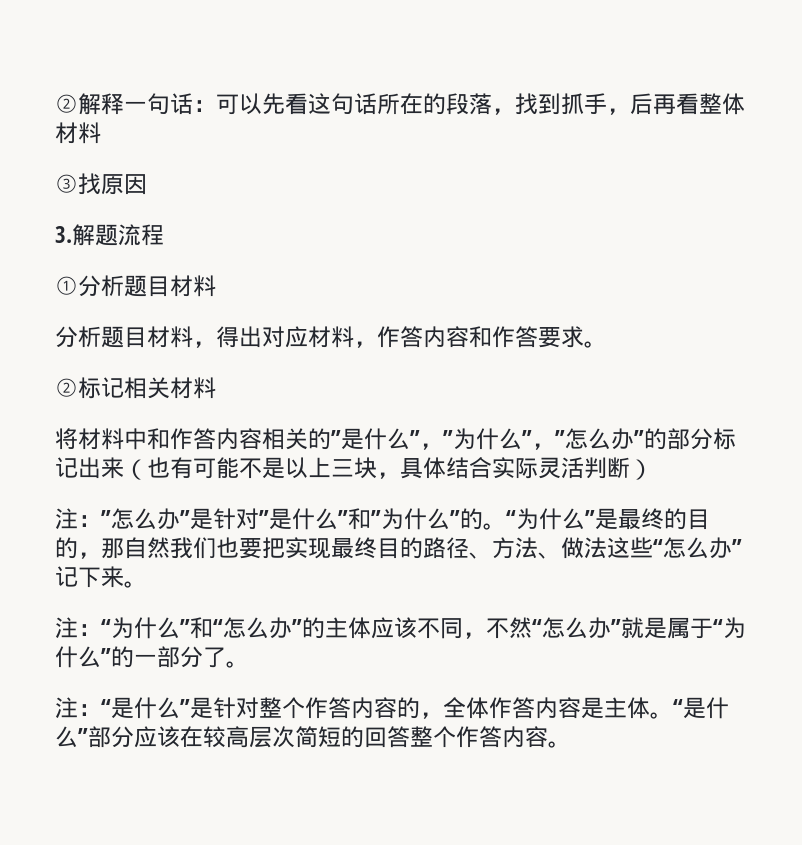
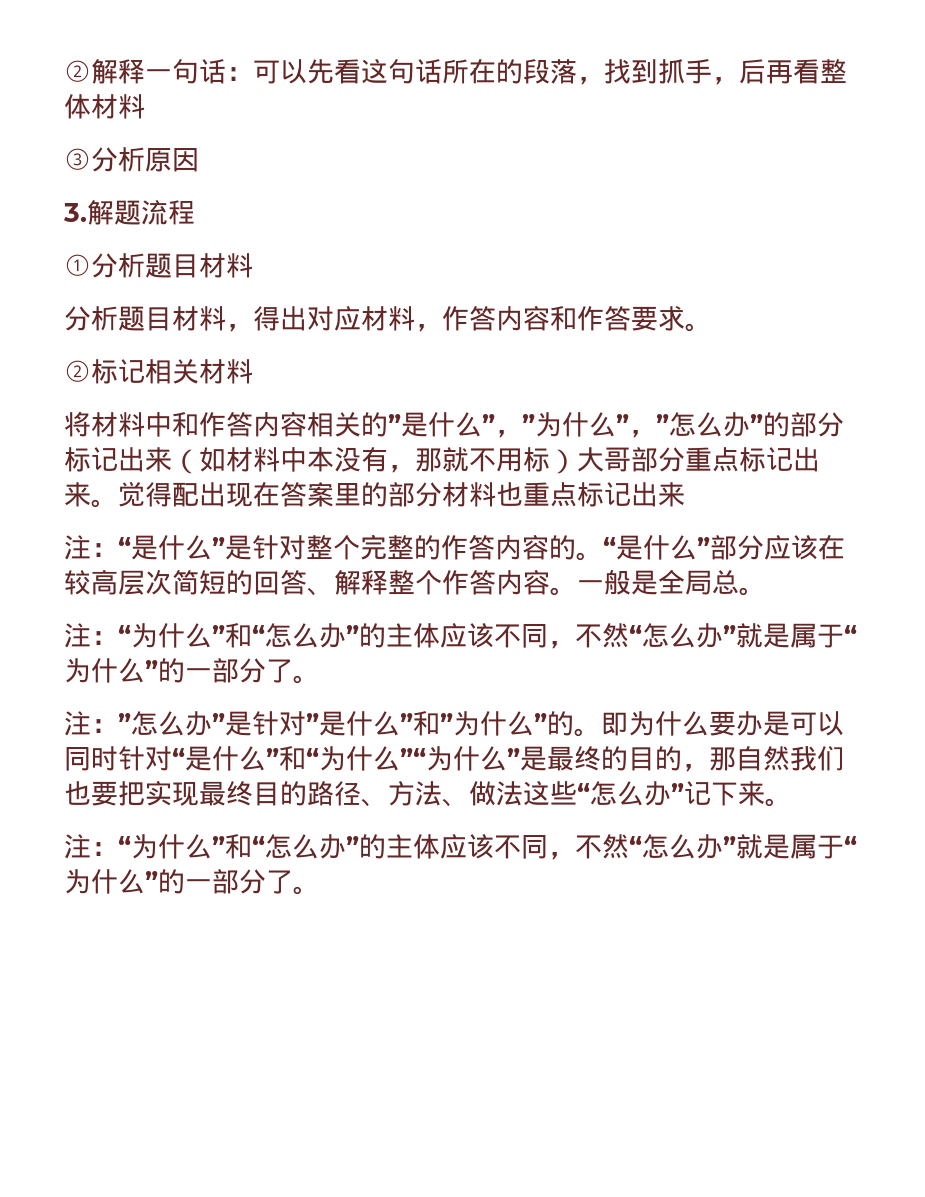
[78,173,101,195] 找 -> [91,147,145,172] 分析
[147,457,653,480] 也有可能不是以上三块，具体结合实际灵活判断） -> [199,447,820,474] [64,481,685,508] [64,534,845,561] [64,569,766,596] [64,623,857,649] [64,658,320,684] 如材料中本没有，那就不用标）大哥部分重点标记出来。觉得配出现在答案里的部分材料也重点标记出来 // 注：“是什么”是针对整个完整的作答内容的。“是什么”部分应该在较高层次简短的回答、解释整个作答内容。一般是全局总。 // 注：“为什么”和“怎么办”的主体应该不同，不然“怎么办”就是属于“为什么”的一部分了。
[506,510,516,527] “ -> [601,711,844,736] [64,746,426,771] 即为什么要办是可以同时针对“是什么”和“为什么”“
[55,697,729,719] [55,726,571,748] // 注：“是什么”是针对整个作答内容的，全体作答内容是主体。“是什么”部分应该在较高层次简短的回答整个作答内容。 -> (320, 890) none

